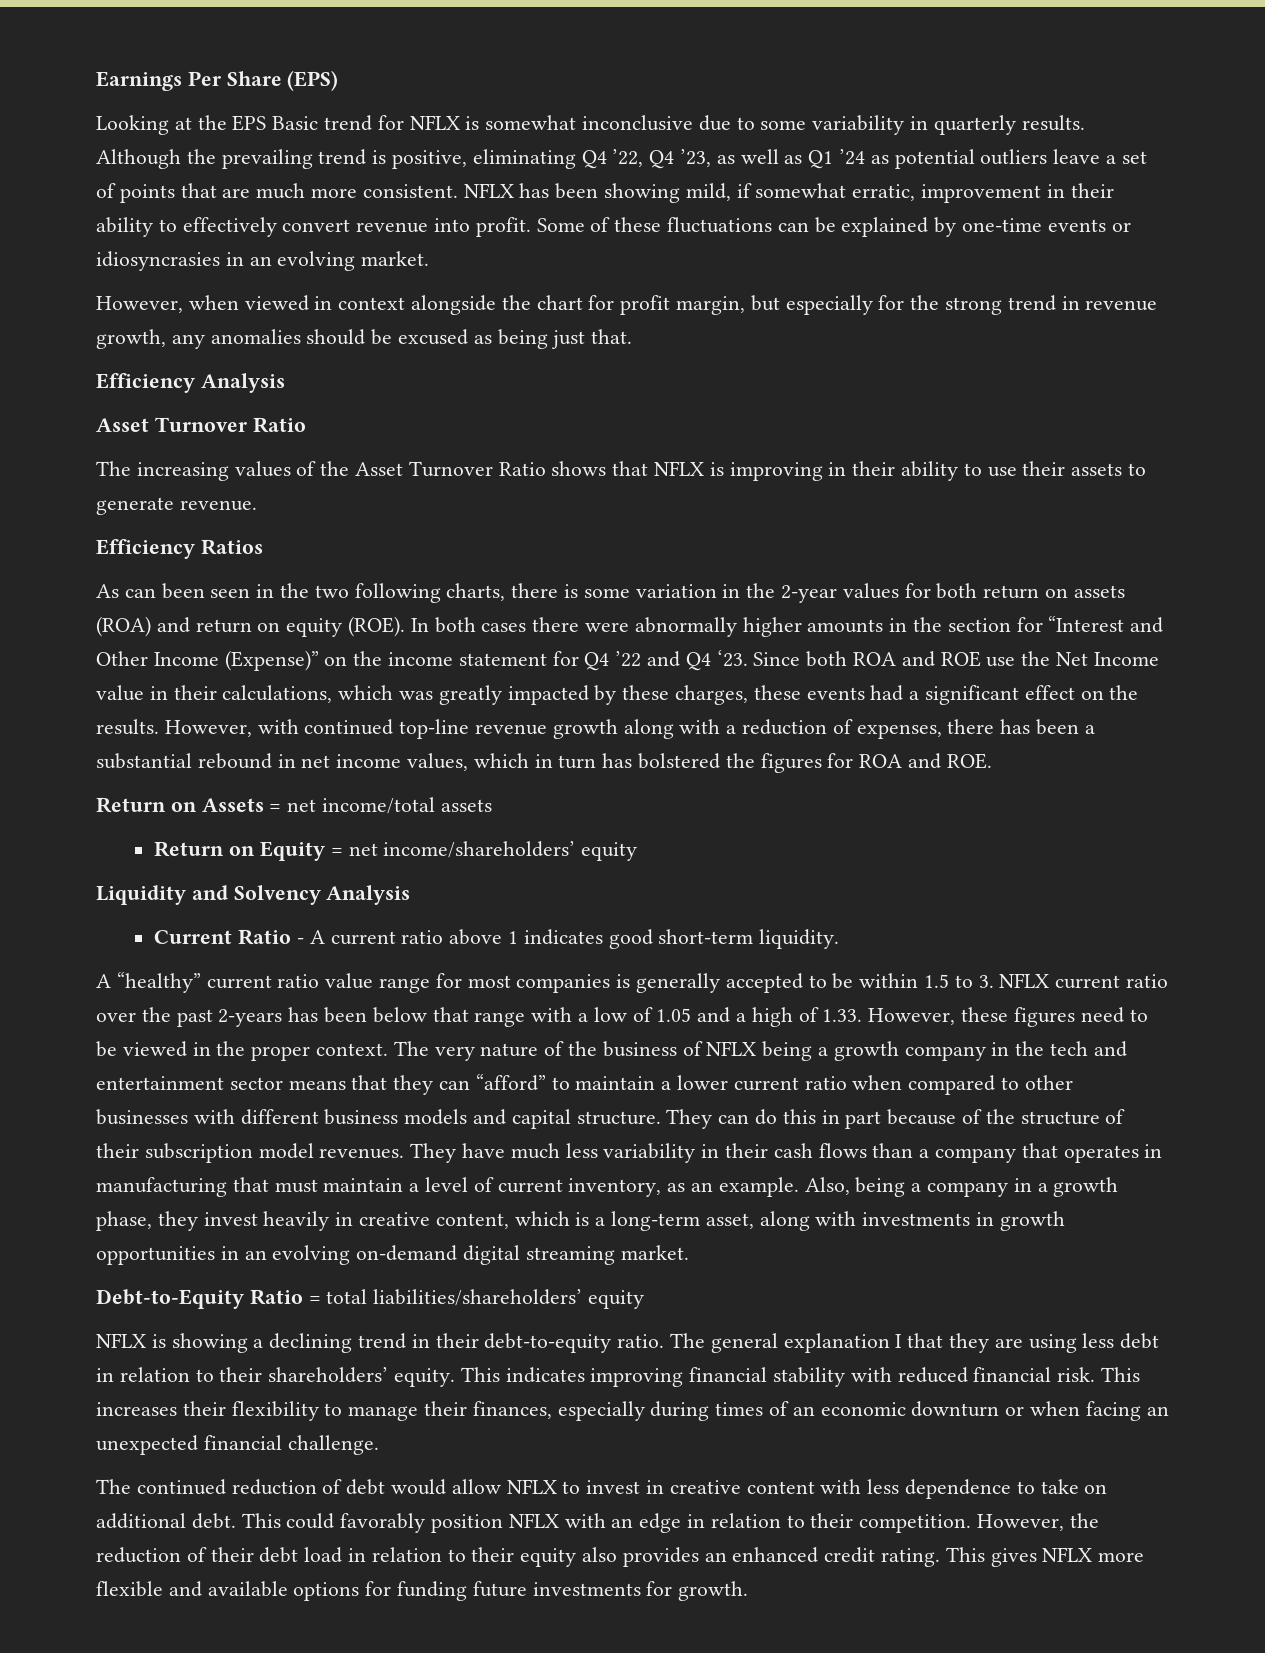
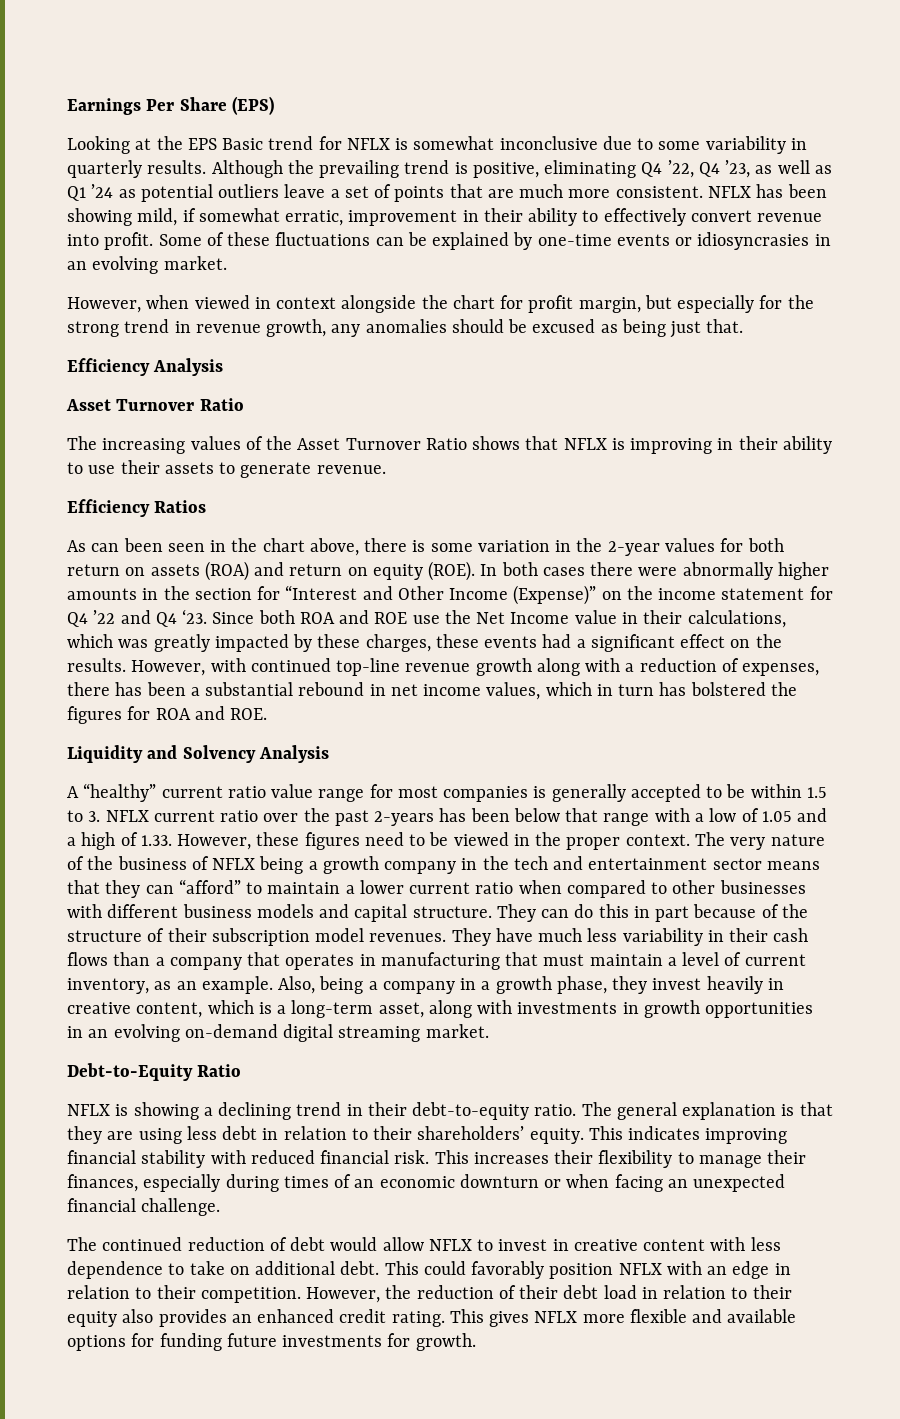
[314,583,506,603] two following charts, -> [262,538,359,556] chart above,
[96,797,492,814] [154,841,638,861] [96,885,411,905] [154,929,840,949] Return on Assets = net income/total assets // Return on Equity = net income/shareholders’ equity // Liquidity and Solvency Analysis // Current Ratio - A current ratio above 1 indicates good short-term liquidity. -> [67,745,329,763] Liquidity and Solvency Analysis
[308,1289,645,1309] = total liabilities/shareholders’ equity -> (242, 1070) none
[895,1334,903,1348] I -> [781,1104,795,1116] is

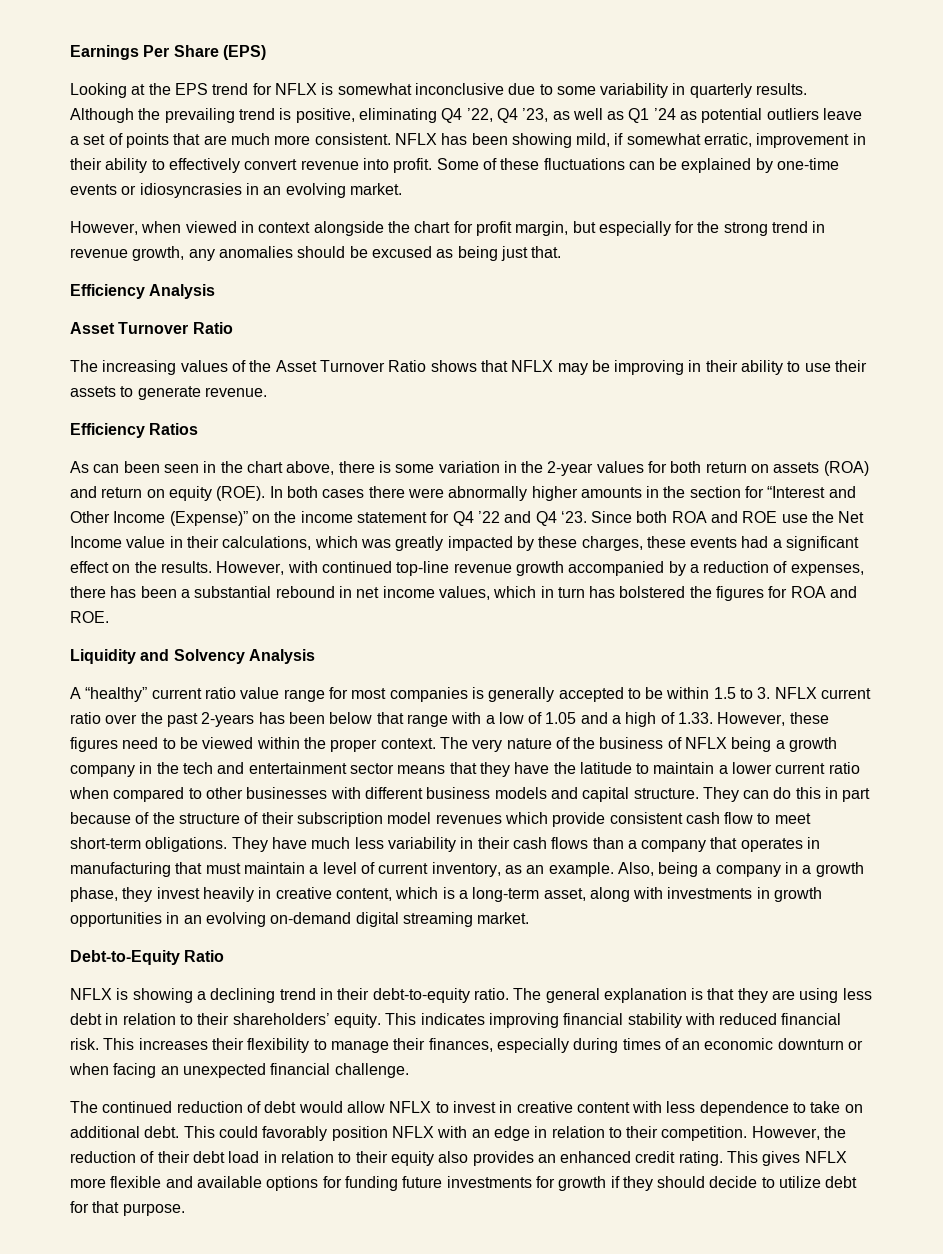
[222,138,264,150] Basic -> (208, 89) none
[611,438,625,450] is -> [557,360,610,375] may be
[536,658,621,676] along with -> [568,561,686,576] accompanied by
[513,834,530,846] in -> [256,737,300,749] within
[145,879,241,894] can “afford” -> [514,762,632,774] have the latitude
[369,933,447,942] revenues. -> [435,812,811,827] [70,837,228,852] revenues which provide consistent cash flow to meet short-term obligations.
[415,1333,476,1351] growth. -> [558,1176,858,1191] [70,1201,185,1216] growth if they should decide to utilize debt for that purpose.

